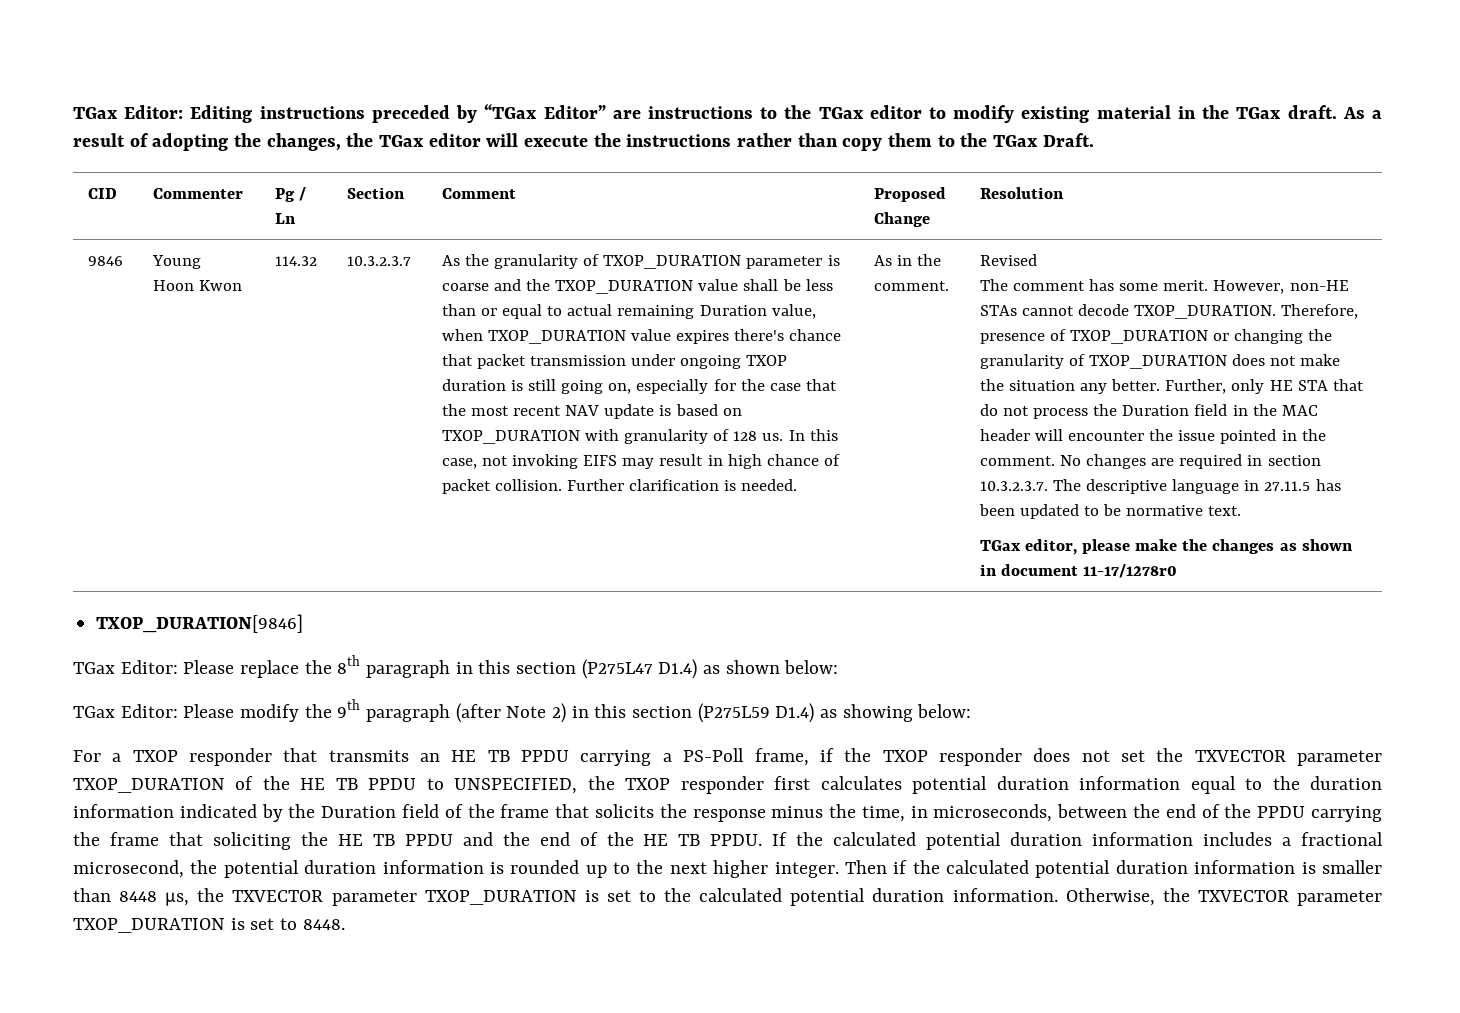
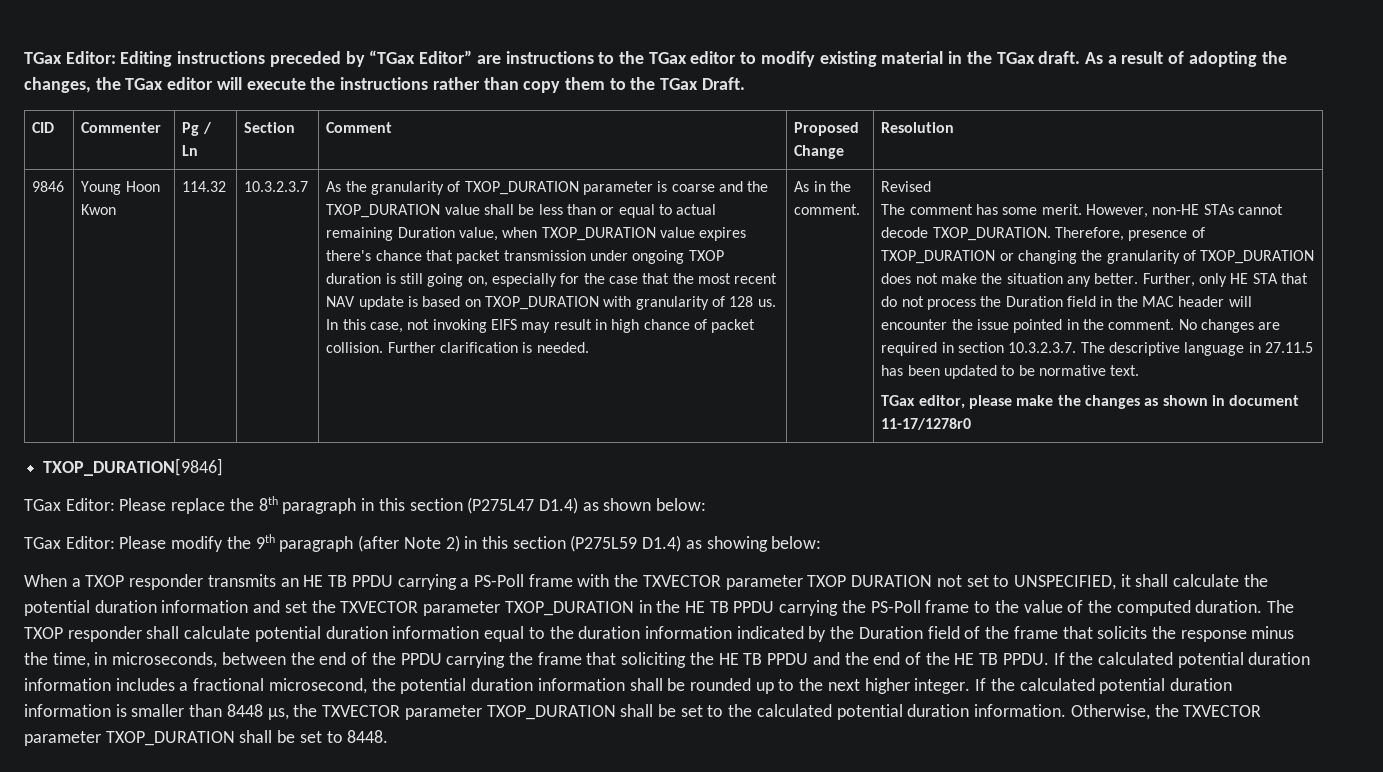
[73,750,101,762] For -> [24,574,67,587] When
[283,748,318,762] that -> (204, 582) none
[754,748,1110,766] frame, if the TXOP responder does not -> [528,574,1268,590] [24,600,281,616] frame with the TXVECTOR parameter TXOP DURATION not set to UNSPECIFIED, it shall calculate the potential duration information and
[235,776,902,794] of the HE TB PPDU to UNSPECIFIED, the TXOP responder first calculates -> [638,600,1295,616] [24,626,251,642] in the HE TB PPDU carrying the PS-Poll frame to the value of the computed duration. The TXOP responder shall calculate
[489,862,504,874] is -> [629,678,686,691] shall be
[844,860,908,874] Then if -> [975,678,987,691] If
[584,890,599,902] is -> [620,704,676,717] shall be
[230,918,245,930] is -> [239,730,296,743] shall be

